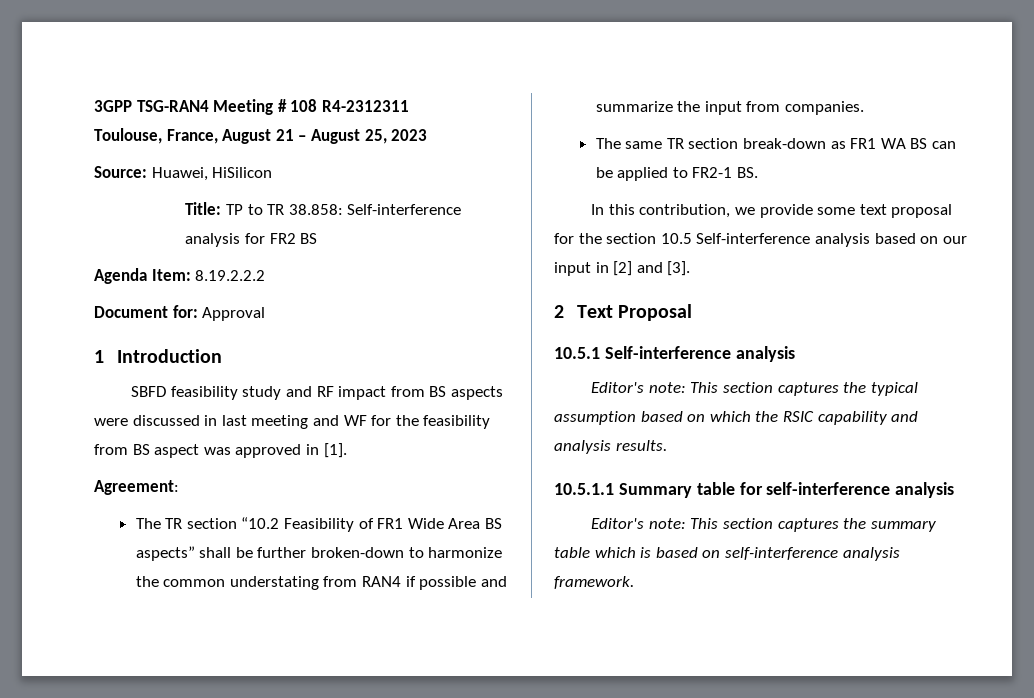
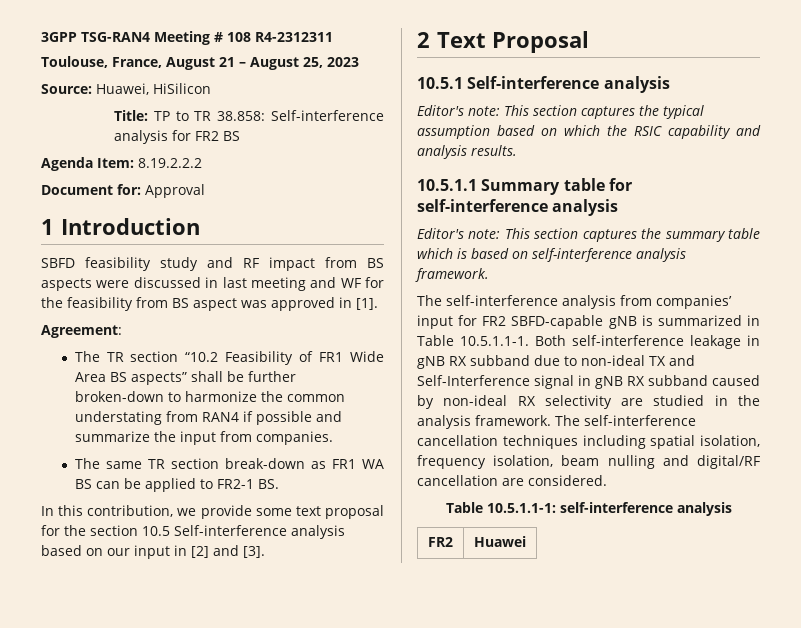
(634, 582) none -> [417,295,732,309] [417,315,760,329] [417,335,760,349] [417,355,695,369] [417,375,760,389] [417,395,760,409] [417,415,696,429] [417,435,760,449] [417,455,760,469] [417,475,607,486] [445,502,732,516] [428,537,453,547] [474,536,526,547] // The self-interference analysis from companies’ input for FR2 SBFD-capable gNB is summarized in Table 10.5.1.1-1. Both self-interference leakage in gNB RX subband due to non-ideal TX and Self-Interference signal in gNB RX subband caused by non-ideal RX selectivity are studied in the analysis framework. The self-interference cancellation techniques including spatial isolation, frequency isolation, beam nulling and digital/RF cancellation are considered. // Table 10.5.1.1-1: self-interference analysis // FR2 | Huawei

